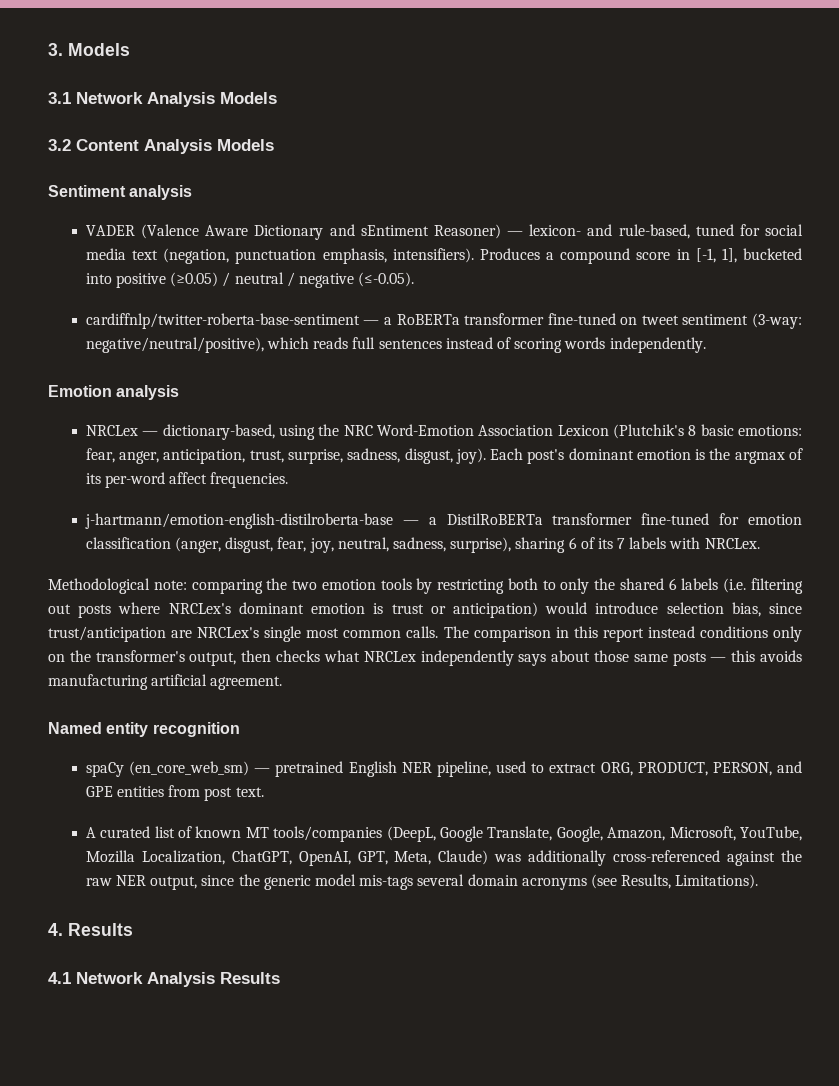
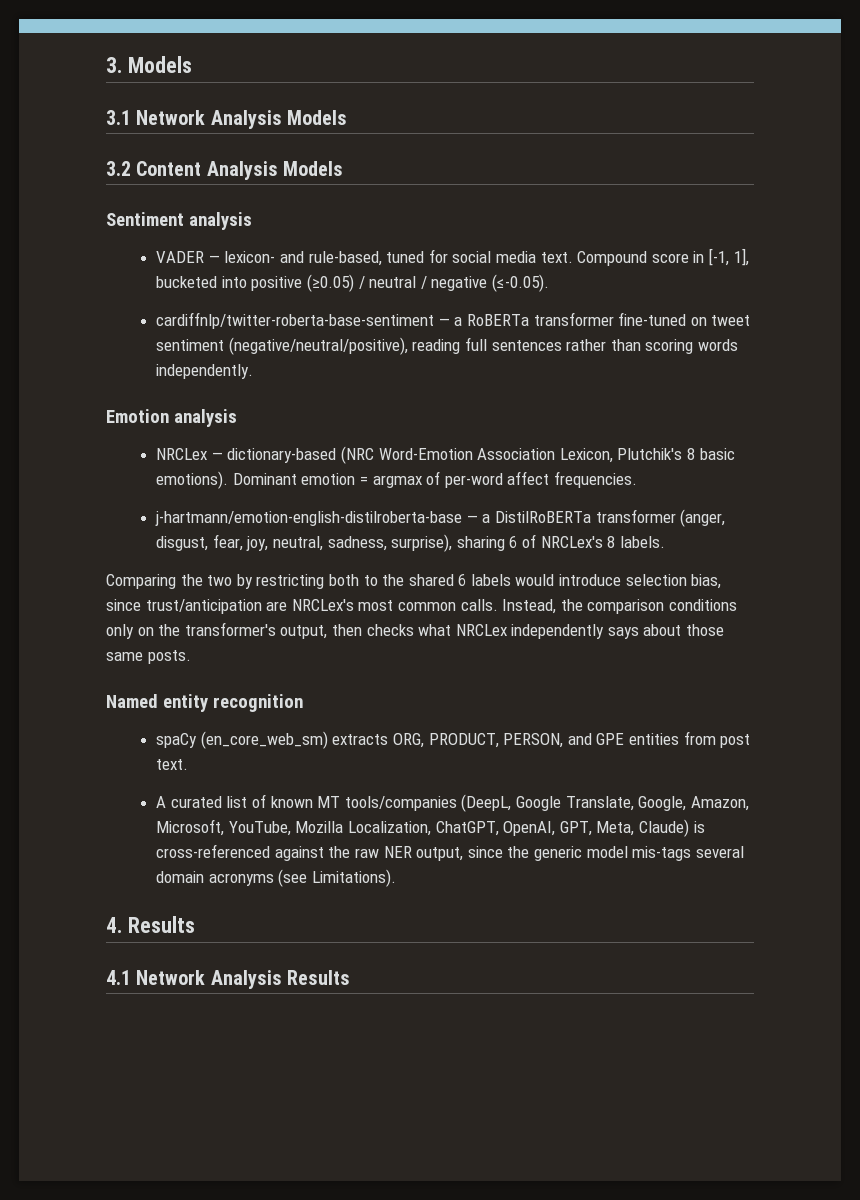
[141,224,501,240] (Valence Aware Dictionary and sEntiment Reasoner) -> (205, 257) none
[132,248,631,264] text (negation, punctuation emphasis, intensifiers). Produces a compound -> [540,251,648,266] text. Compound
[752,313,803,329] [85,337,511,353] (3-way: negative/neutral/positive), which reads full sentences instead of -> [228,337,641,355] (negative/neutral/positive), reading full sentences rather than
[162,424,803,440] [85,448,731,464] dictionary-based, using the NRC Word-Emotion Association Lexicon (Plutchik's 8 basic emotions: fear, anger, anticipation, trust, surprise, sadness, disgust, joy). Each post's dominant emotion is the -> [227,446,735,464] [156,471,369,489] dictionary-based (NRC Word-Emotion Association Lexicon, Plutchik's 8 basic emotions). Dominant emotion =
[85,473,101,484] its -> (441, 478) none
[641,513,803,525] [85,537,171,549] fine-tuned for emotion classification -> (676, 516) none
[597,537,760,549] [48,578,412,594] its 7 labels with NRCLex. // Methodological note: comparing the two emotion tools -> [540,536,665,548] [106,574,233,589] NRCLex's 8 labels. // Comparing the two
[560,578,590,594] only -> (378, 580) none
[723,578,803,594] [48,602,538,618] (i.e. filtering out posts where NRCLex's dominant emotion is trust or anticipation) -> (511, 580) none
[264,626,302,642] single -> (354, 605) none
[443,626,695,642] The comparison in this report instead -> [502,599,665,614] Instead, the comparison
[672,650,802,666] [48,674,283,690] posts — this avoids manufacturing artificial agreement. -> [147,650,191,664] posts.
[254,761,597,777] — pretrained English NER pipeline, used to extract -> [332,734,389,745] extracts
[494,850,607,866] was additionally -> [693,821,705,833] is
[621,874,672,889] Results, -> (308, 878) none

